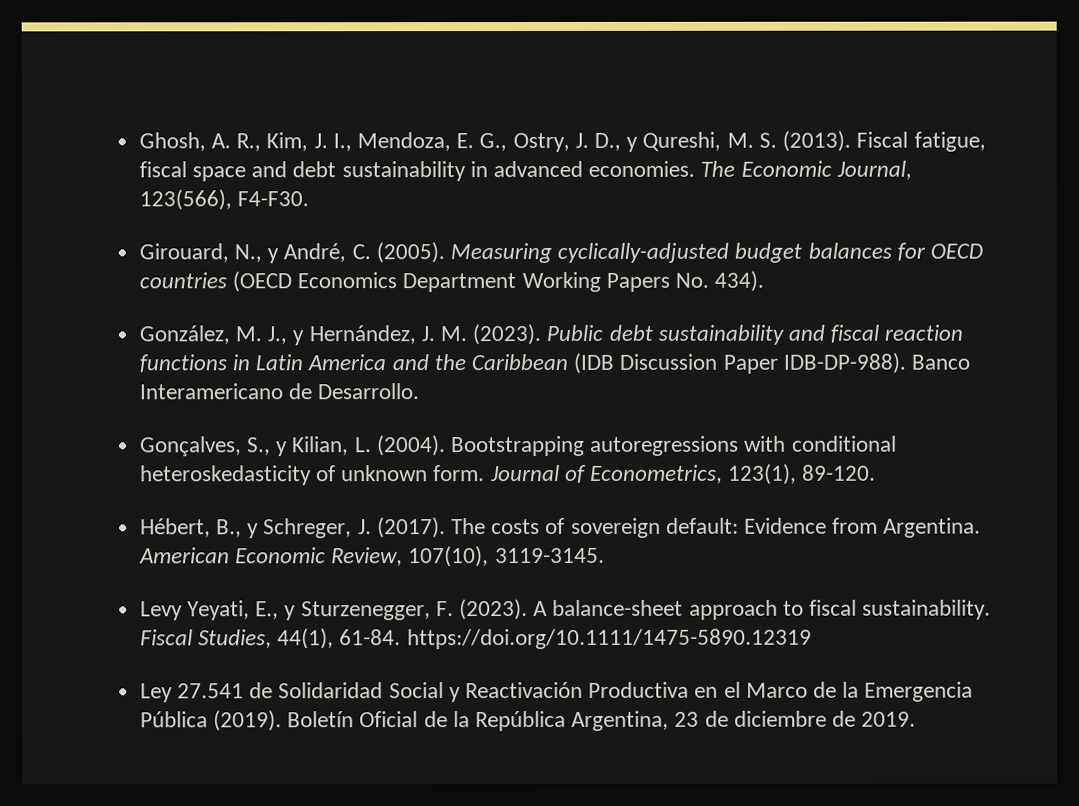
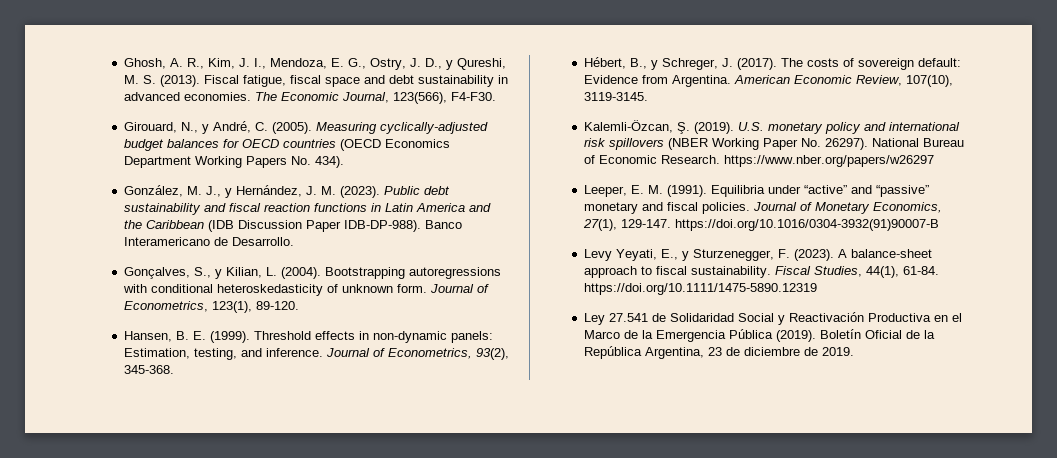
(877, 472) none -> [123,331,493,343] [123,348,509,360] [123,365,174,374] // Hansen, B. E. (1999). Threshold effects in non-dynamic panels: Estimation, testing, and inference. Journal of Econometrics, 93(2), 345-368.
(605, 555) none -> [583,120,960,134] [583,138,964,150] [583,155,934,167] [583,185,929,197] [583,202,942,214] [582,219,939,231] // Kalemli-Özcan, Ş. (2019). U.S. monetary policy and international risk spillovers (NBER Working Paper No. 26297). National Bureau of Economic Research. https://www.nber.org/papers/w26297 // Leeper, E. M. (1991). Equilibria under “active” and “passive” monetary and fiscal policies. Journal of Monetary Economics, 27(1), 129-147. https://doi.org/10.1016/0304-3932(91)90007-B

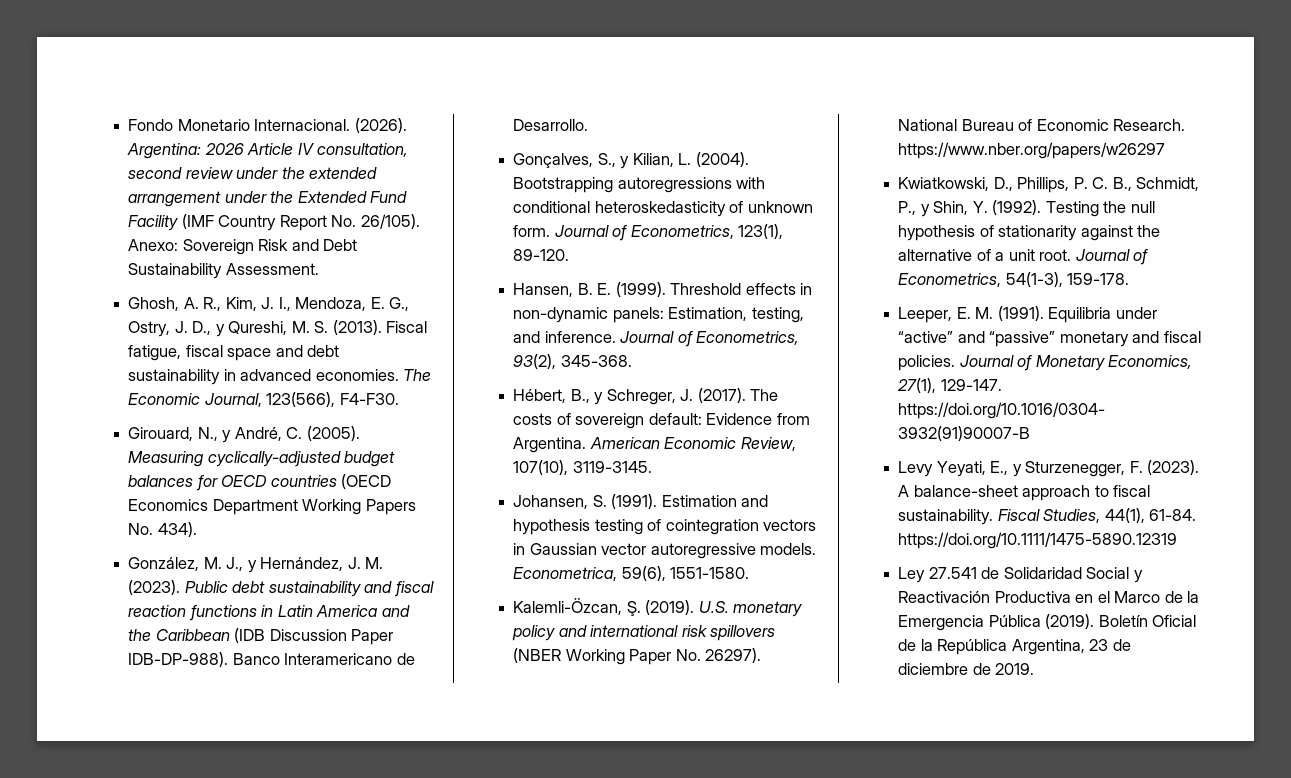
(123, 63) none -> [128,118,407,133] [127,143,409,159] [128,167,378,179] [128,191,408,207] [128,214,420,231] [128,239,358,255] [128,263,319,279] Fondo Monetario Internacional. (2026). Argentina: 2026 Article IV consultation, second review under the extended arrangement under the Extended Fund Facility (IMF Country Report No. 26/105). Anexo: Sovereign Risk and Debt Sustainability Assessment. //
(648, 96) none -> [513,494,769,509] [513,519,817,535] [513,543,817,559] [513,566,750,581] // Johansen, S. (1991). Estimation and hypothesis testing of cointegration vectors in Gaussian vector autoregressive models. Econometrica, 59(6), 1551-1580.
(934, 161) none -> [898,177,1200,193] [898,200,1155,217] [898,225,1161,241] [898,249,1149,265] [898,272,1130,287] // Kwiatkowski, D., Phillips, P. C. B., Schmidt, P., y Shin, Y. (1992). Testing the null hypothesis of stationarity against the alternative of a unit root. Journal of Econometrics, 54(1-3), 159-178.

